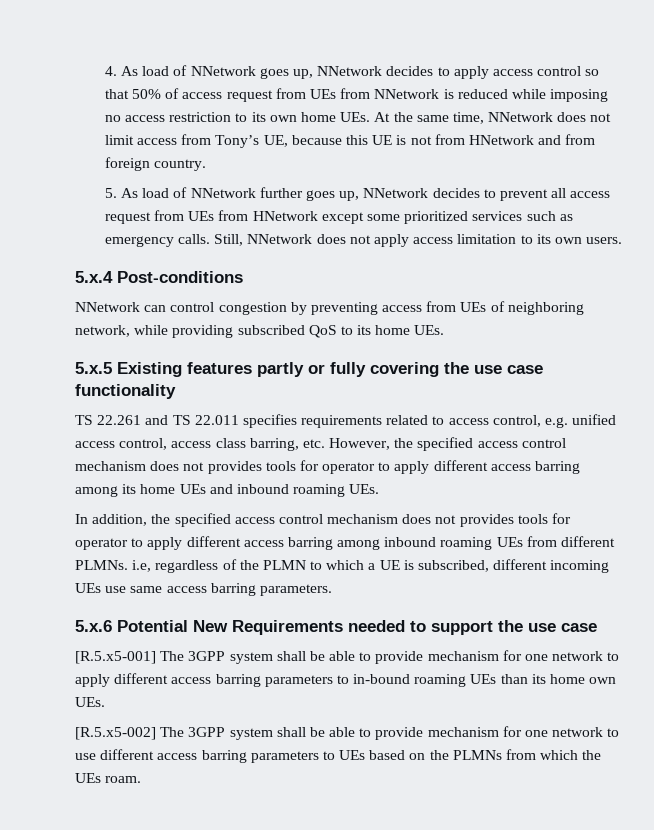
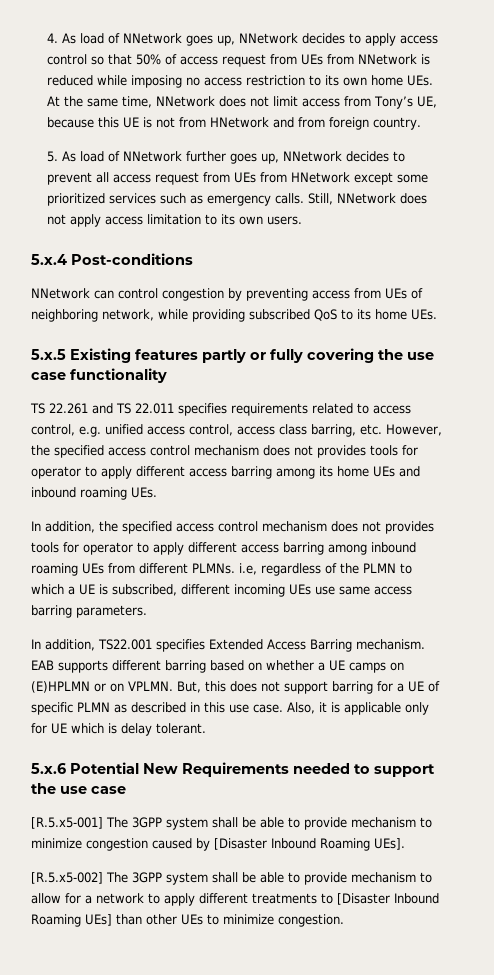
(332, 590) none -> [31,639,425,652] [31,660,404,673] [31,681,440,694] [31,702,429,715] [31,723,206,736] // In addition, TS22.001 specifies Extended Access Barring mechanism. EAB supports different barring based on whether a UE camps on (E)HPLMN or on VPLMN. But, this does not support barring for a UE of specific PLMN as described in this use case. Also, it is applicable only for UE which is delay tolerant.
[502,650,620,661] [75,673,617,687] [75,697,105,707] for one network to apply different access barring parameters to in-bound roaming UEs than its home own UEs. -> [420,817,432,828] [31,838,405,851] to minimize congestion caused by [Disaster Inbound Roaming UEs].
[502,726,620,737] [75,749,602,763] [75,773,142,783] for one network to use different access barring parameters to UEs based on the PLMNs from which the UEs roam. -> [420,872,432,883] [31,893,439,906] [31,914,344,927] to allow for a network to apply different treatments to [Disaster Inbound Roaming UEs] than other UEs to minimize congestion.

